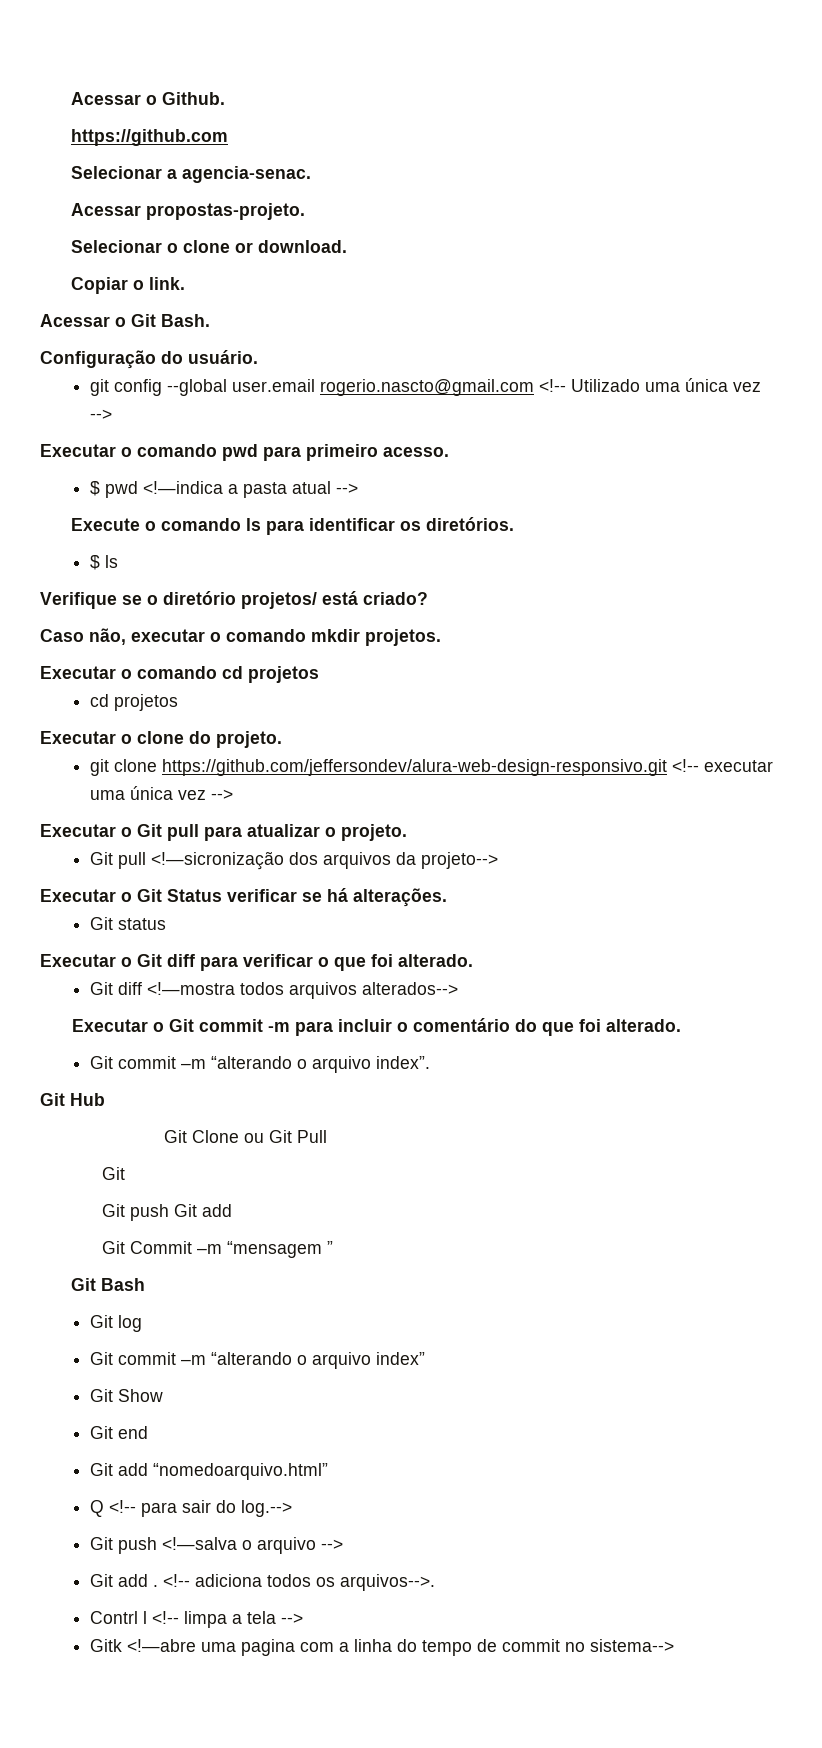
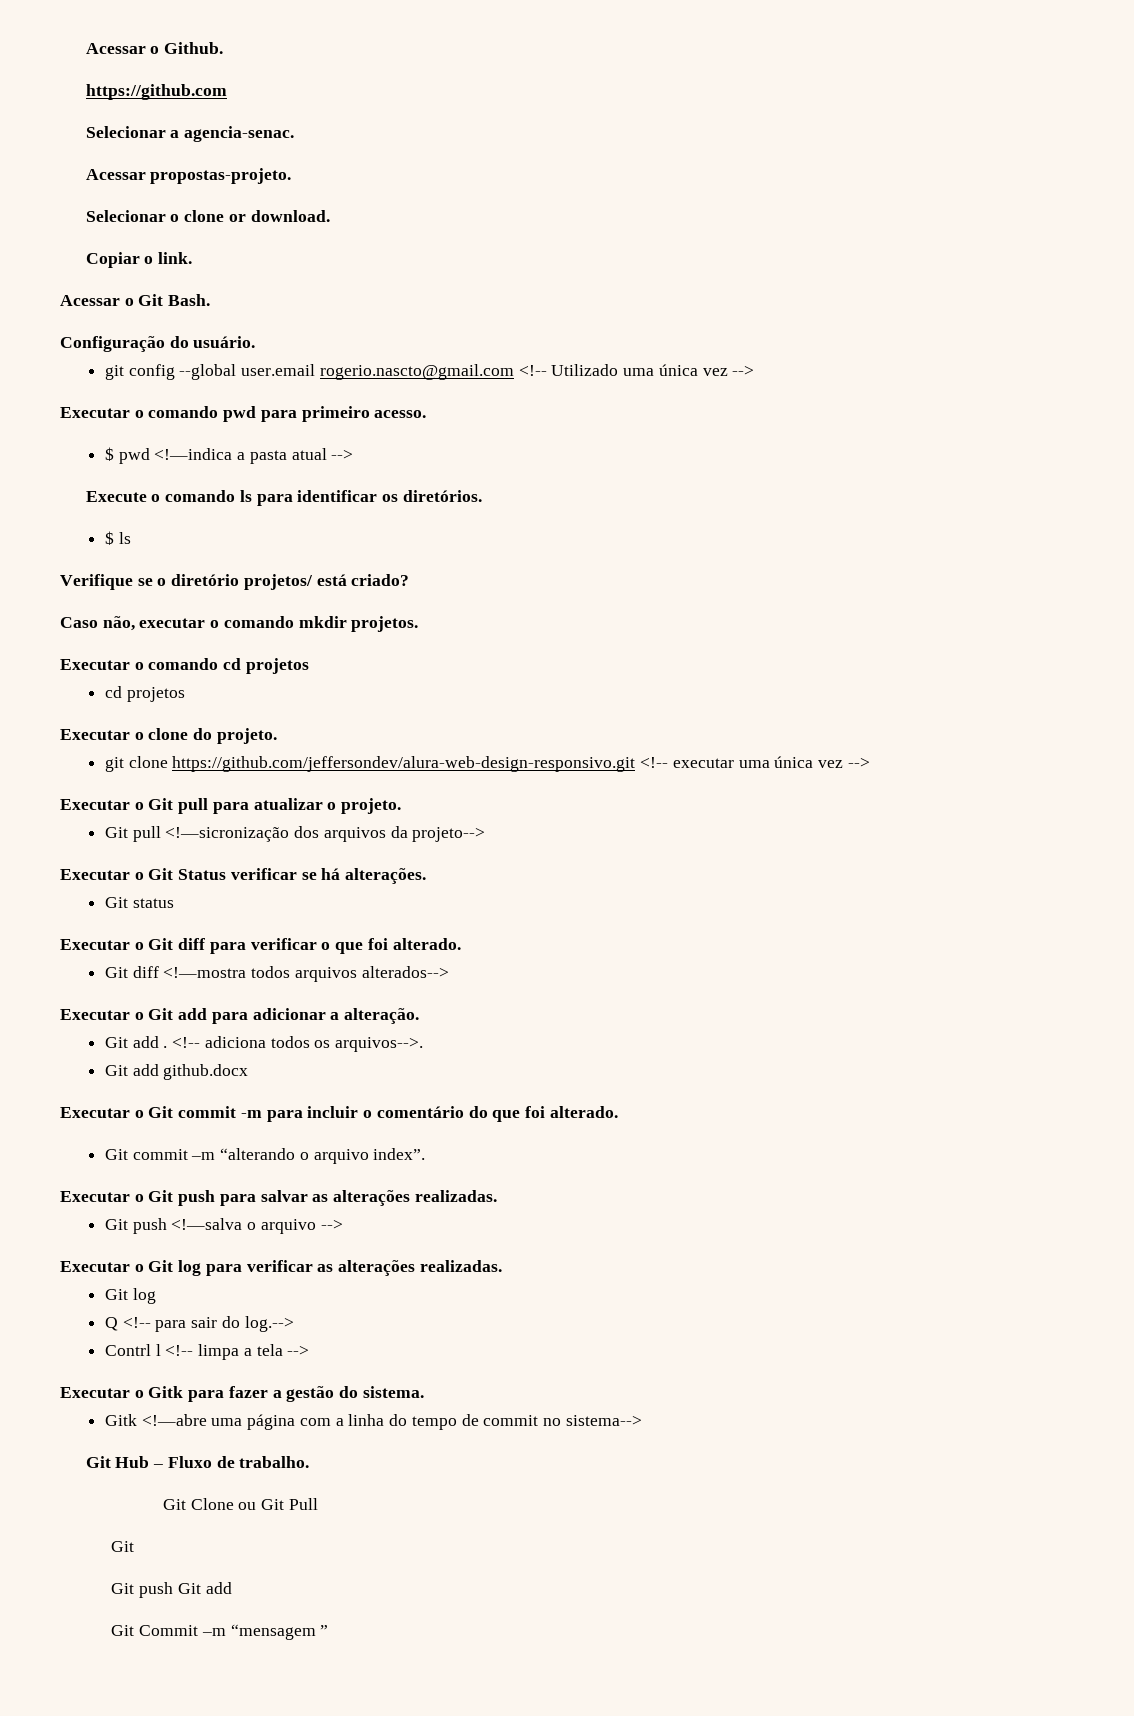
(459, 988) none -> [60,1008,420,1024] [104,1036,424,1052] [104,1064,249,1080] // Executar o Git add para adicionar a alteração. // Git add . <!-- adiciona todos os arquivos-->. // Git add github.docx
[40,1093,105,1106] Git Hub -> [60,1190,497,1206] [104,1218,343,1234] [60,1260,502,1276] [104,1288,156,1304] [104,1316,294,1332] [104,1344,310,1360] [60,1386,424,1402] [104,1414,642,1430] [85,1456,310,1468] Executar o Git push para salvar as alterações realizadas. // Git push <!—salva o arquivo --> // Executar o Git log para verificar as alterações realizadas. // Git log // Q <!-- para sair do log.--> // Contrl l <!-- limpa a tela --> // Executar o Gitk para fazer a gestão do sistema. // Gitk <!—abre uma página com a linha do tempo de commit no sistema--> // Git Hub – Fluxo de trabalho.
[70,1278,145,1291] [90,1315,143,1332] [90,1352,426,1369] [90,1389,164,1402] [90,1426,149,1439] [90,1463,329,1480] [90,1500,293,1517] [90,1537,344,1554] [90,1574,436,1591] [90,1611,304,1628] [90,1639,675,1656] // Git Bash // Git log // Git commit –m “alterando o arquivo index” // Git Show // Git end // Git add “nomedoarquivo.html” // Q <!-- para sair do log.--> // Git push <!—salva o arquivo --> // Git add . <!-- adiciona todos os arquivos-->. // Contrl l <!-- limpa a tela --> // Gitk <!—abre uma pagina com a linha do tempo de commit no sistema--> -> (329, 1630) none

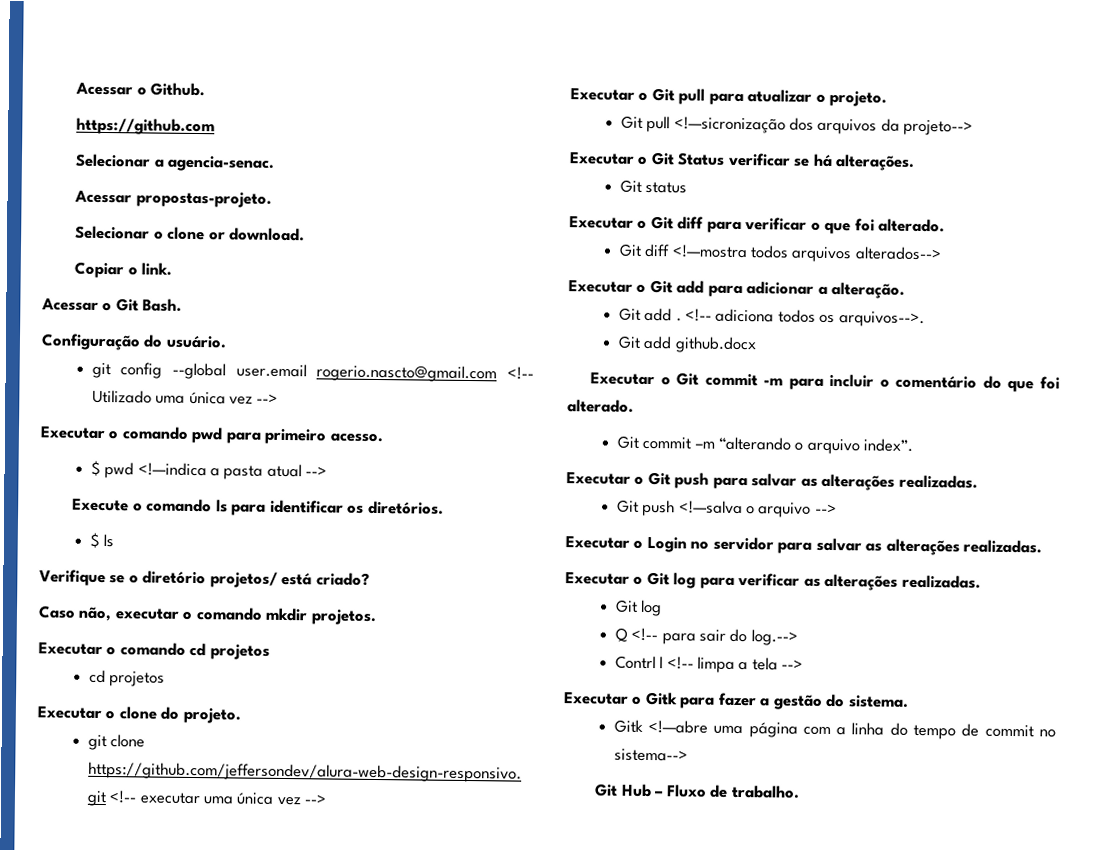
(343, 1224) none -> [565,536,1043,556] // Executar o Login no servidor para salvar as alterações realizadas.
[162,1498,318,1510] [111,1541,135,1552] [111,1582,232,1598] [111,1624,329,1640] // Git Clone ou Git Pull // Git // Git push Git add // Git Commit –m “mensagem ” -> (800, 791) none

